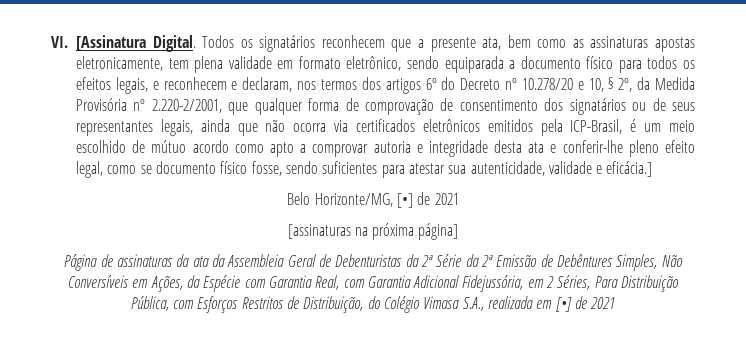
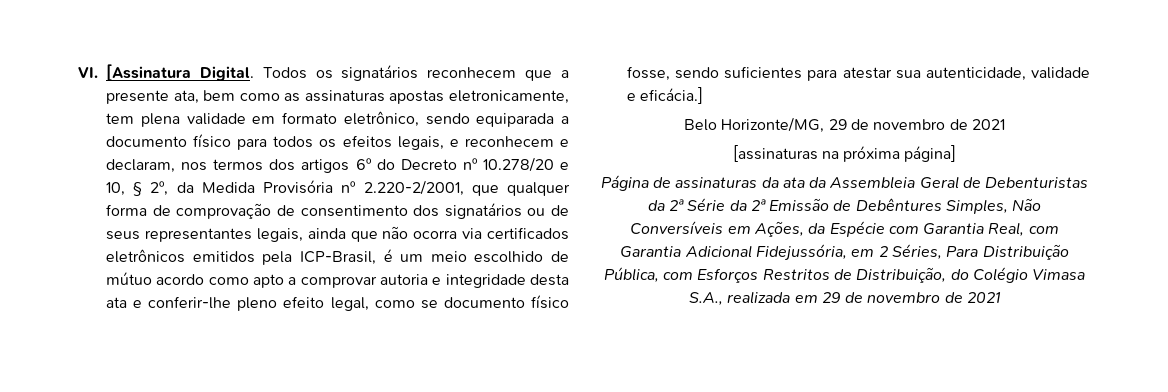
[397,193,413,208] [•] -> [828,119,946,130] 29 de novembro
[555,297,572,312] [•] -> [821,292,941,303] 29 de novembro

